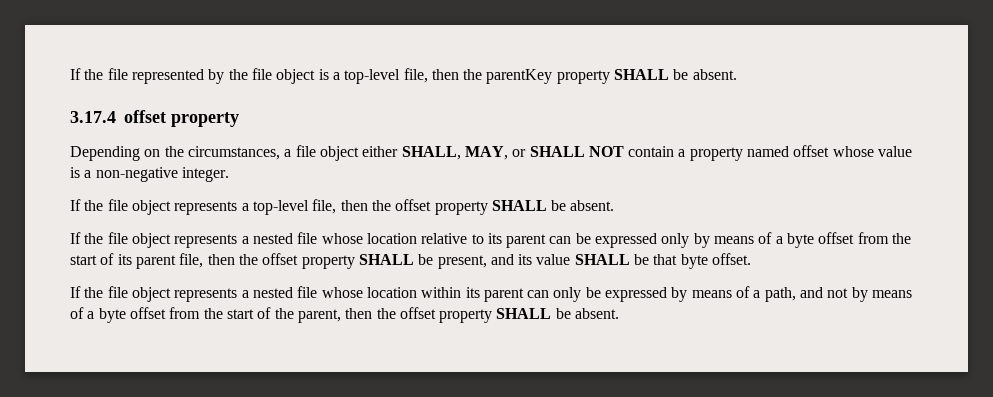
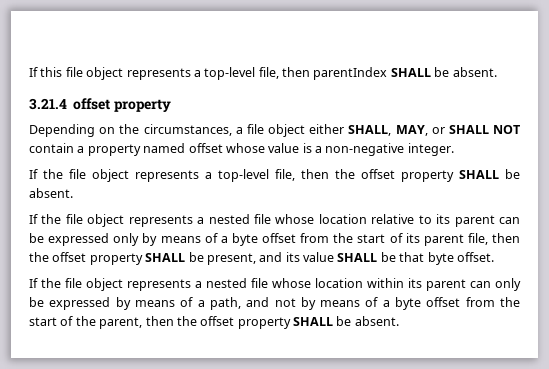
[70,68,737,84] [70,111,116,123] If the file represented by the file object is a top-level file, then the parentKey property SHALL be absent. // 3.17.4 -> [29,67,497,80] [29,98,67,110] If this file object represents a top-level file, then parentIndex SHALL be absent. // 3.21.4

